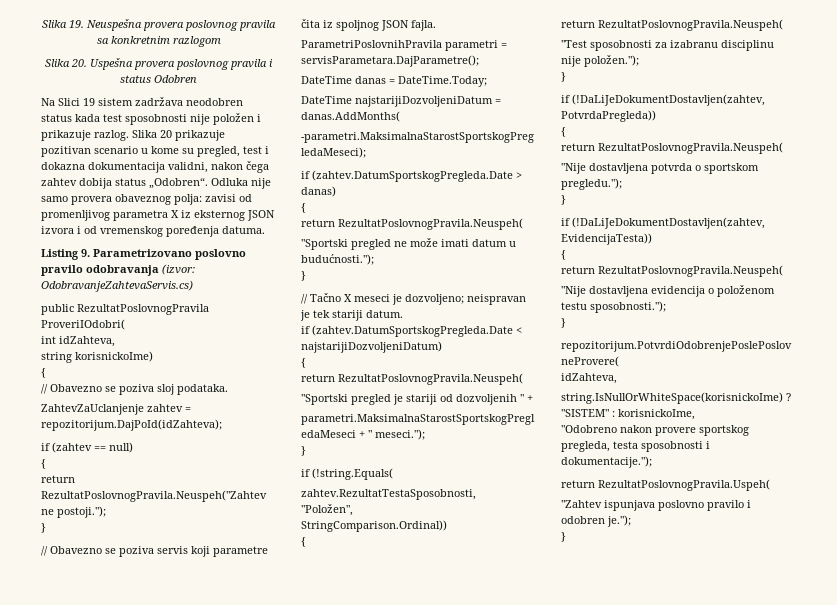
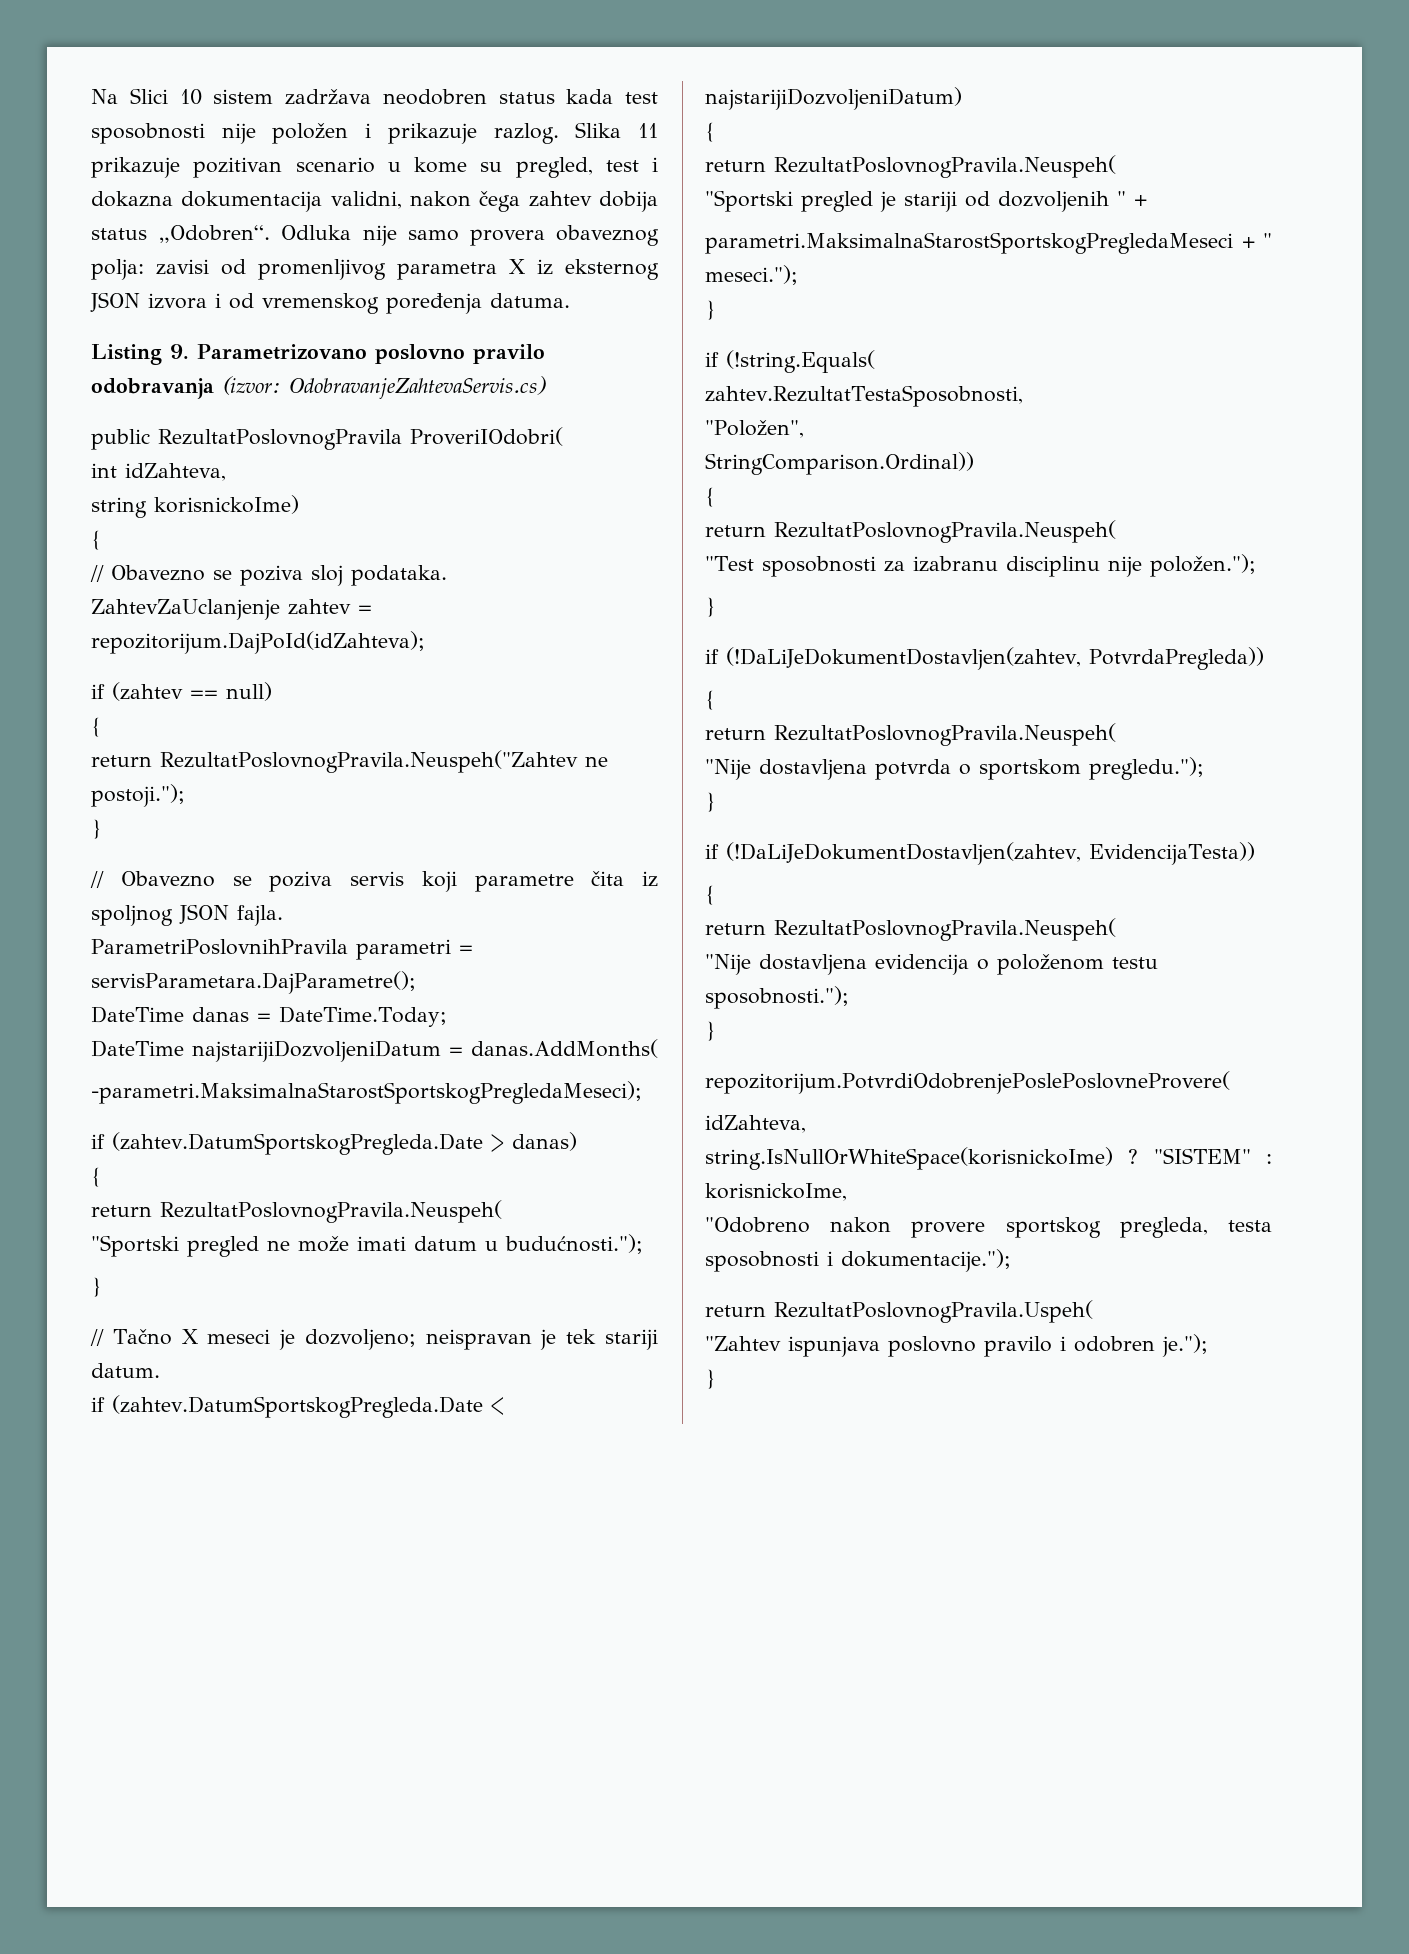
[42,19,276,31] [96,36,221,47] [45,58,273,70] [120,75,197,83] Slika 19. Neuspešna provera poslovnog pravila sa konkretnim razlogom // Slika 20. Uspešna provera poslovnog pravila i status Odobren // -> (91, 96) none
[83,98,95,106] 19 -> [179,89,202,105] 10
[160,130,172,138] 20 -> [638,123,658,138] 11

